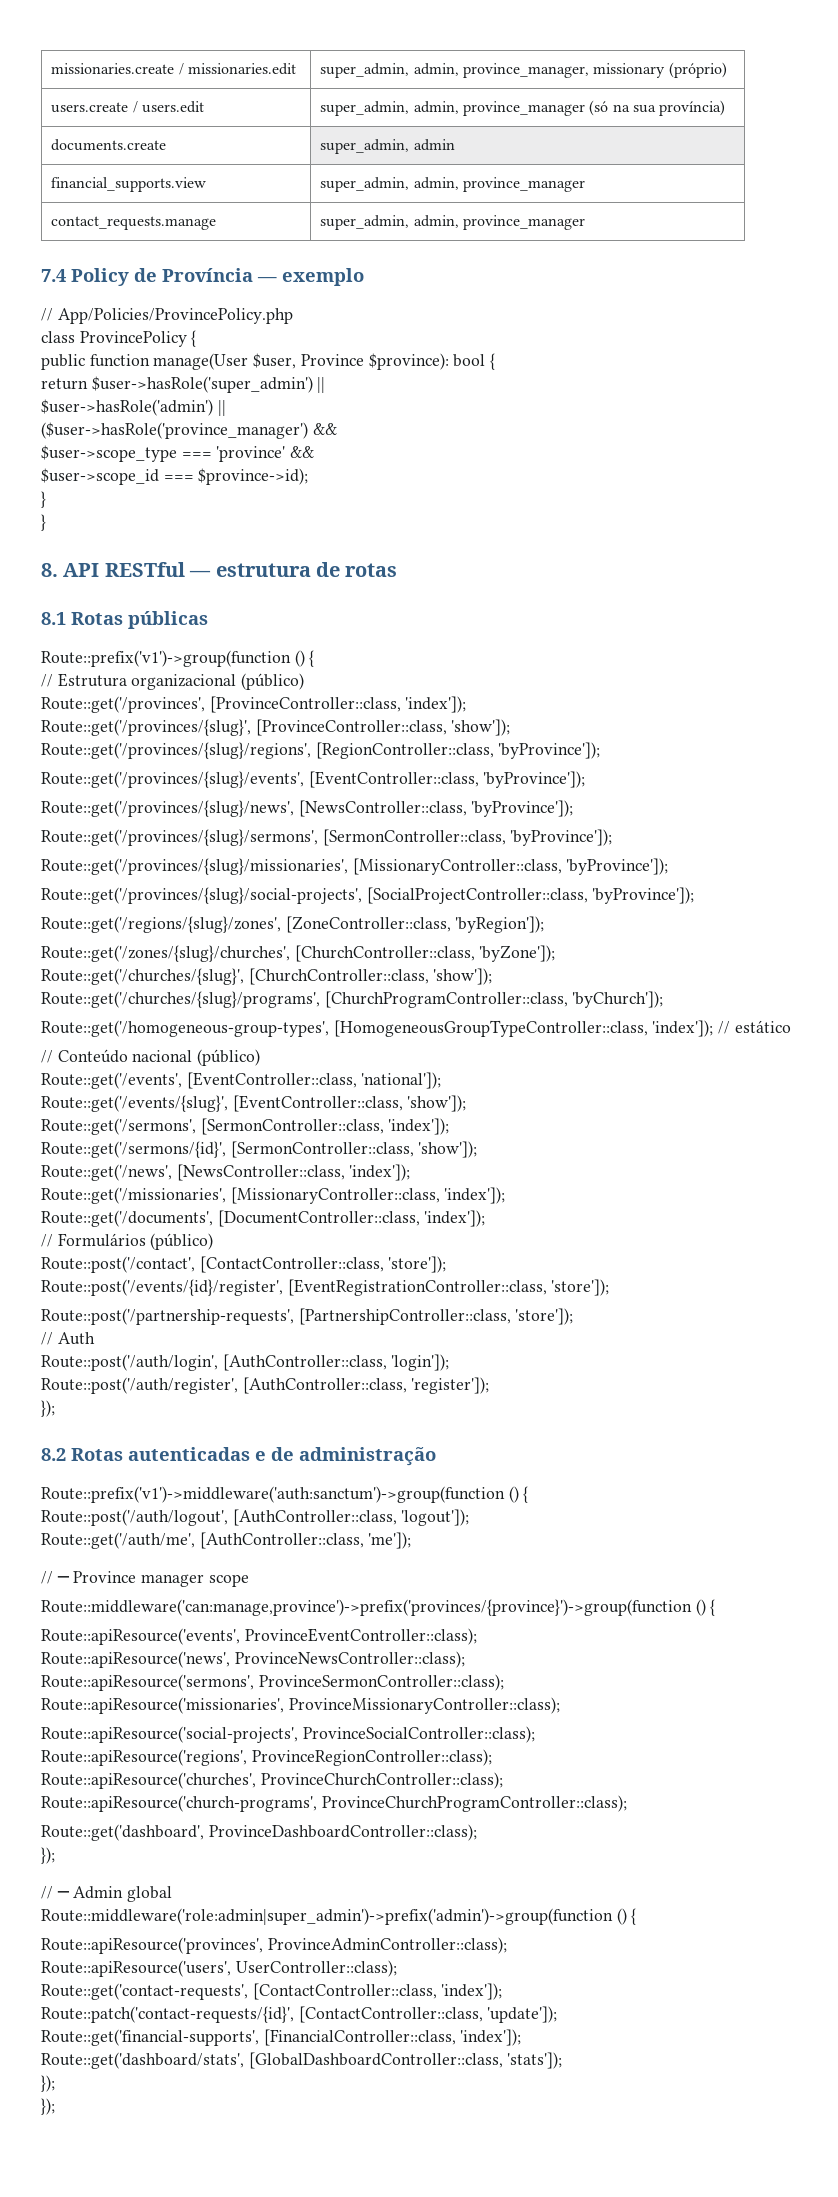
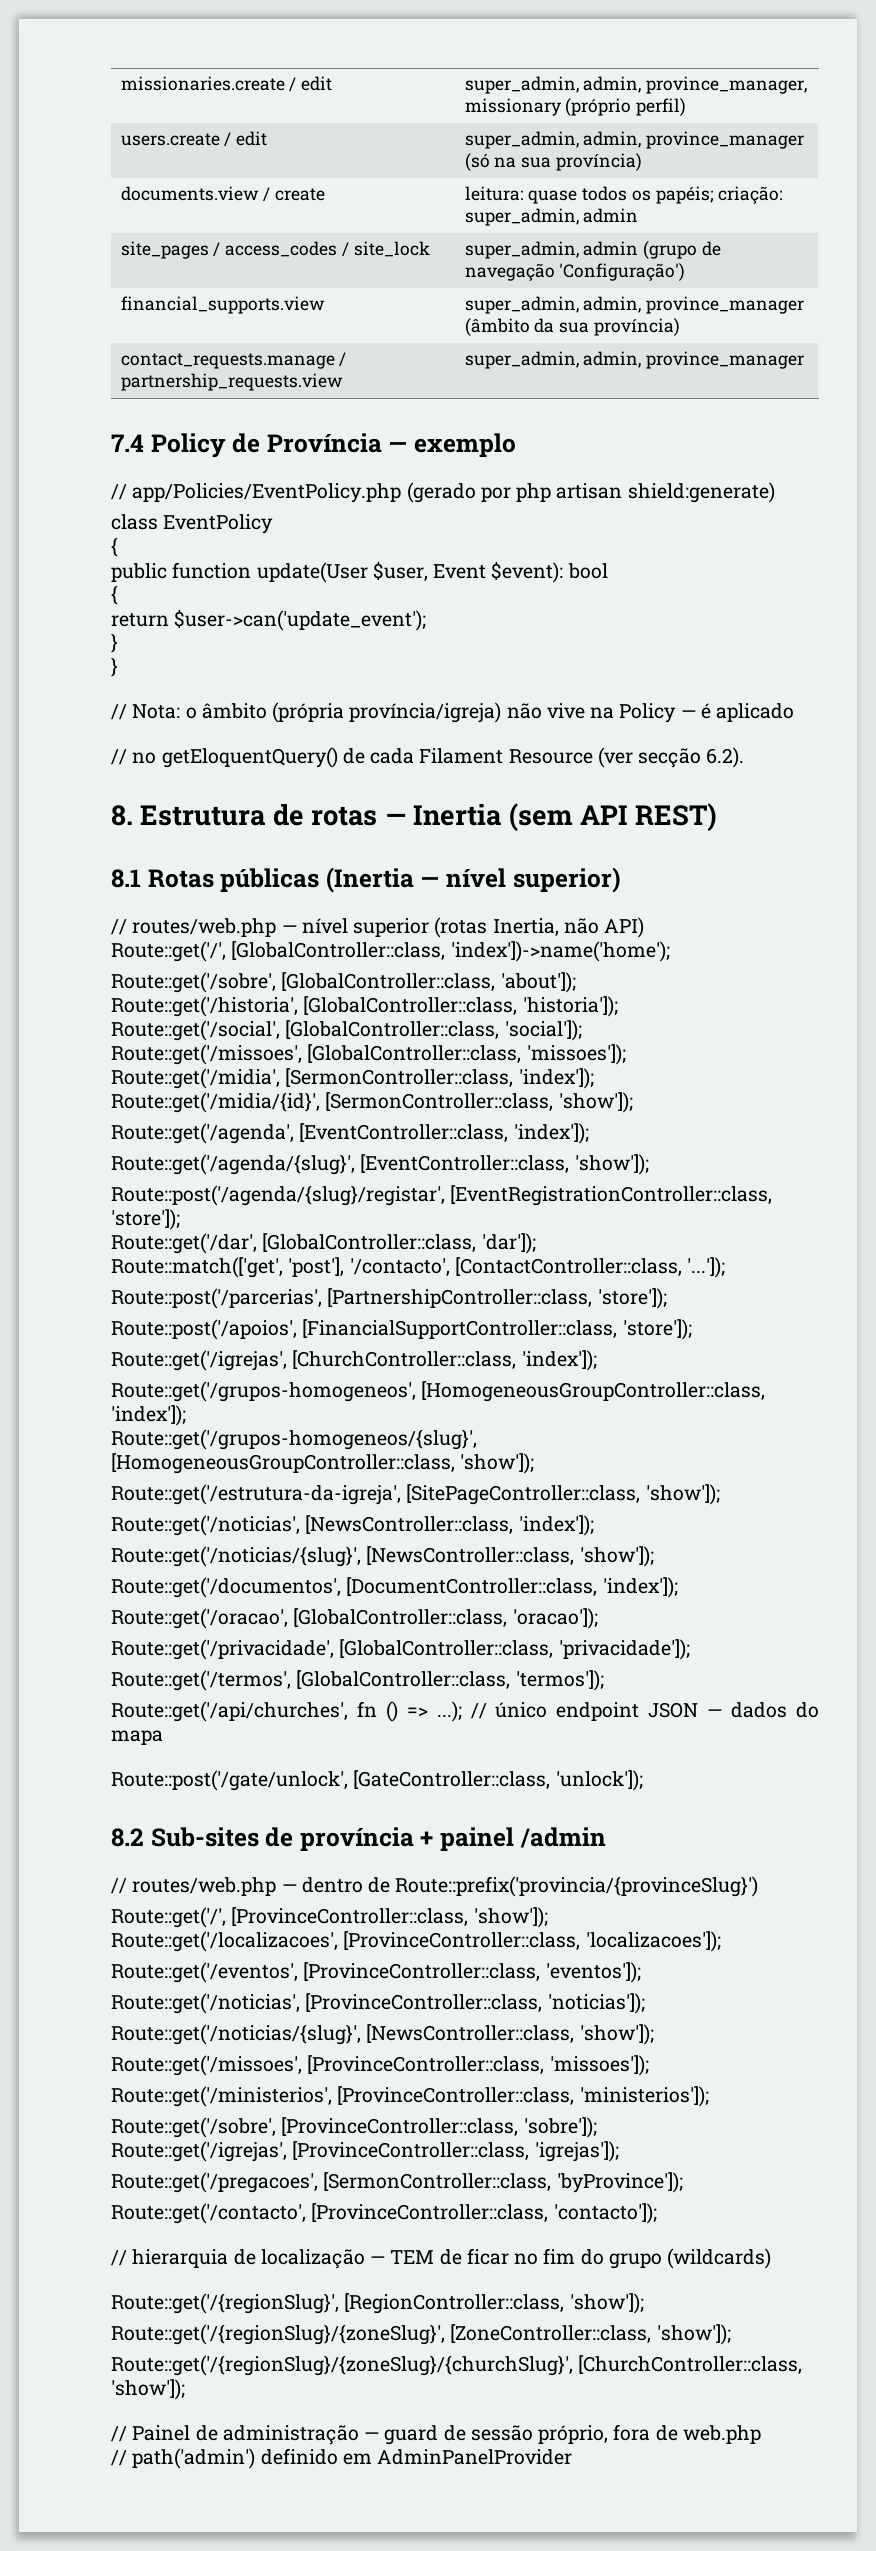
[188,63,297,75] missionaries.edit -> [301,76,333,91] edit
[668,62,727,78] (próprio) -> [565,98,687,116] (próprio perfil)
[142,101,205,113] users.edit -> [236,131,268,146] edit
[51,139,167,151] [320,139,455,154] documents.create | super_admin, admin -> [120,186,326,202] [464,186,784,204] [464,208,639,226] [120,241,430,259] [464,241,721,259] [464,263,686,281] documents.view / create | leitura: quase todos os papéis; criação: super_admin, admin // site_pages / access_codes / site_lock | super_admin, admin (grupo de navegação 'Configuração')
(586, 184) none -> [464,318,680,336] (âmbito da sua província)
(217, 223) none -> [339,352,347,367] [120,373,343,391] / partnership_requests.view
[57,308,293,324] App/Policies/ProvincePolicy.php -> [132,482,775,503] app/Policies/EventPolicy.php (gerado por php artisan shield:generate)
[79,331,187,347] ProvincePolicy -> [163,514,274,534] EventPolicy //
[153,353,449,370] manage(User $user, Province $province): -> [256,561,564,583] update(User $user, Event $event):
(486, 360) none -> (608, 571) //
[91,376,326,393] [41,399,226,416] [41,422,337,439] [41,445,315,462] [41,468,309,485] [41,491,46,508] [41,514,46,531] [41,562,398,577] [41,611,208,629] [41,650,315,667] [41,673,305,690] [41,696,467,713] [41,719,511,736] [41,742,601,759] [41,771,586,788] [41,800,574,817] [41,829,613,846] [41,858,669,875] [41,887,695,904] [41,916,545,933] [41,945,556,962] [41,968,493,985] [41,991,664,1008] [41,1020,791,1037] [41,1049,261,1066] [41,1072,442,1089] [41,1095,467,1112] [41,1118,450,1135] [41,1141,478,1158] [41,1164,411,1181] [41,1187,506,1204] [41,1210,486,1227] [41,1233,214,1250] [41,1256,447,1273] [41,1279,610,1296] [41,1308,574,1325] [41,1332,95,1345] [41,1354,450,1371] [41,1377,490,1394] [41,1400,55,1417] [41,1447,436,1466] [41,1486,529,1503] [41,1509,470,1526] [41,1532,412,1549] [41,1571,249,1587] [41,1599,716,1616] [41,1628,477,1645] [41,1651,465,1668] [41,1674,504,1691] [41,1697,560,1714] [41,1726,535,1743] [41,1749,492,1766] [41,1772,503,1789] [41,1795,627,1812] [41,1824,477,1841] [41,1847,55,1864] [41,1886,173,1902] [41,1908,637,1925] [41,1937,507,1954] [41,1960,397,1977] [41,1983,503,2000] [41,2006,558,2023] [41,2029,522,2046] [41,2052,563,2069] [41,2075,55,2092] [41,2098,55,2115] $user->hasRole('super_admin') || // $user->hasRole('admin') || // ($user->hasRole('province_manager') && // $user->scope_type === 'province' && // $user->scope_id === $province->id); // } // } // 8. API RESTful — estrutura de rotas // 8.1 Rotas públicas // Route::prefix('v1')->group(function () { // // Estrutura organizacional (público) // Route::get('/provinces', [ProvinceController::class, 'index']); // Route::get('/provinces/{slug}', [ProvinceController::class, 'show']); // Route::get('/provinces/{slug}/regions', [RegionController::class, 'byProvince']); // Route::get('/provinces/{slug}/events', [EventController::class, 'byProvince']); // Route::get('/provinces/{slug}/news', [NewsController::class, 'byProvince']); // Route::get('/provinces/{slug}/sermons', [SermonController::class, 'byProvince']); // Route::get('/provinces/{slug}/missionaries', [MissionaryController::class, 'byProvince']); // Route::get('/provinces/{slug}/social-projects', [SocialProjectController::class, 'byProvince']); // Route::get('/regions/{slug}/zones', [ZoneController::class, 'byRegion']); // Route::get('/zones/{slug}/churches', [ChurchController::class, 'byZone']); // Route::get('/churches/{slug}', [ChurchController::class, 'show']); // Route::get('/churches/{slug}/programs', [ChurchProgramController::class, 'byChurch']); // Route::get('/homogeneous-group-types', [HomogeneousGroupTypeController::class, 'index']); // estático // // Conteúdo nacional (público) // Route::get('/events', [EventController::class, 'national']); // Route::get('/events/{slug}', [EventController::class, 'show']); // Route::get('/sermons', [SermonController::class, 'index']); // Route::get('/sermons/{id}', [SermonController::class, 'show']); // Route::get('/news', [NewsController::class, 'index']); // Route::get('/missionaries', [MissionaryController::class, 'index']); // Route::get('/documents', [DocumentController::class, 'index']); // // Formulários (público) // Route::post('/contact', [ContactController::class, 'store']); // Route::post('/events/{id}/register', [EventRegistrationController::class, 'store']); // Route::post('/partnership-requests', [PartnershipController::class, 'store']); // // Auth // Route::post('/auth/login', [AuthController::class, 'login']); // Route::post('/auth/register', [AuthController::class, 'register']); // }); // 8.2 Rotas autenticadas e de administração // Route::prefix('v1')->middleware('auth:sanctum')->group(function () { // Route::post('/auth/logout', [AuthController::class, 'logout']); // Route::get('/auth/me', [AuthController::class, 'me']); // // ─ Province manager scope // Route::middleware('can:manage,province')->prefix('provinces/{province}')->group(function () { // Route::apiResource('events', ProvinceEventController::class); // Route::apiResource('news', ProvinceNewsController::class); // Route::apiResource('sermons', ProvinceSermonController::class); // Route::apiResource('missionaries', ProvinceMissionaryController::class); // Route::apiResource('social-projects', ProvinceSocialController::class); // Route::apiResource('regions', ProvinceRegionController::class); // Route::apiResource('churches', ProvinceChurchController::class); // Route::apiResource('church-programs', ProvinceChurchProgramController::class); // Route::get('dashboard', ProvinceDashboardController::class); // }); // // ─ Admin global // Route::middleware('role:admin|super_admin')->prefix('admin')->group(function () { // Route::apiResource('provinces', ProvinceAdminController::class); // Route::apiResource('users', UserController::class); // Route::get('contact-requests', [ContactController::class, 'index']); // Route::patch('contact-requests/{id}', [ContactController::class, 'update']); // Route::get('financial-supports', [FinancialController::class, 'index']); // Route::get('dashboard/stats', [GlobalDashboardController::class, 'stats']); // }); // }); -> [174,609,427,631] [111,633,118,653] [111,657,118,677] [111,702,795,723] [111,747,745,768] [111,803,718,832] [111,867,621,893] [111,917,645,938] [111,941,670,962] [111,972,576,993] [111,996,618,1017] [111,1020,582,1041] [111,1044,626,1065] [111,1068,594,1089] [111,1092,633,1113] [111,1123,589,1144] [111,1154,649,1175] [111,1185,773,1206] [111,1209,180,1230] [111,1233,536,1254] [111,1257,726,1278] [111,1288,667,1309] [111,1319,692,1340] [111,1350,597,1371] [111,1381,766,1402] [111,1405,186,1426] [111,1429,477,1450] [111,1453,535,1474] [111,1484,720,1505] [111,1515,594,1536] [111,1546,654,1567] [111,1577,678,1598] [111,1608,598,1629] [111,1639,690,1660] [111,1670,604,1691] [111,1701,819,1722] [111,1730,163,1745] [111,1770,643,1791] [111,1827,606,1851] [111,1876,759,1897] [111,1907,548,1928] [111,1931,721,1952] [111,1962,641,1983] [111,1993,645,2014] [111,2024,654,2045] [111,2055,649,2076] [111,2086,709,2107] [111,2117,597,2138] [111,2141,619,2162] [111,2172,683,2193] [111,2203,657,2224] [111,2248,772,2269] [111,2293,644,2314] [111,2324,731,2345] [111,2355,803,2376] [111,2379,185,2400] [111,2424,761,2445] [111,2448,573,2469] $user->can('update_event'); // } // } // // Nota: o âmbito (própria província/igreja) não vive na Policy — é aplicado // // no getEloquentQuery() de cada Filament Resource (ver secção 6.2). // 8. Estrutura de rotas — Inertia (sem API REST) // 8.1 Rotas públicas (Inertia — nível superior) // // routes/web.php — nível superior (rotas Inertia, não API) // Route::get('/', [GlobalController::class, 'index'])->name('home'); // Route::get('/sobre', [GlobalController::class, 'about']); // Route::get('/historia', [GlobalController::class, 'historia']); // Route::get('/social', [GlobalController::class, 'social']); // Route::get('/missoes', [GlobalController::class, 'missoes']); // Route::get('/midia', [SermonController::class, 'index']); // Route::get('/midia/{id}', [SermonController::class, 'show']); // Route::get('/agenda', [EventController::class, 'index']); // Route::get('/agenda/{slug}', [EventController::class, 'show']); // Route::post('/agenda/{slug}/registar', [EventRegistrationController::class, 'store']); // Route::get('/dar', [GlobalController::class, 'dar']); // Route::match(['get', 'post'], '/contacto', [ContactController::class, '...']); // Route::post('/parcerias', [PartnershipController::class, 'store']); // Route::post('/apoios', [FinancialSupportController::class, 'store']); // Route::get('/igrejas', [ChurchController::class, 'index']); // Route::get('/grupos-homogeneos', [HomogeneousGroupController::class, 'index']); // Route::get('/grupos-homogeneos/{slug}', [HomogeneousGroupController::class, 'show']); // Route::get('/estrutura-da-igreja', [SitePageController::class, 'show']); // Route::get('/noticias', [NewsController::class, 'index']); // Route::get('/noticias/{slug}', [NewsController::class, 'show']); // Route::get('/documentos', [DocumentController::class, 'index']); // Route::get('/oracao', [GlobalController::class, 'oracao']); // Route::get('/privacidade', [GlobalController::class, 'privacidade']); // Route::get('/termos', [GlobalController::class, 'termos']); // Route::get('/api/churches', fn () => ...); // único endpoint JSON — dados do mapa // Route::post('/gate/unlock', [GateController::class, 'unlock']); // 8.2 Sub-sites de província + painel /admin // // routes/web.php — dentro de Route::prefix('provincia/{provinceSlug}') // Route::get('/', [ProvinceController::class, 'show']); // Route::get('/localizacoes', [ProvinceController::class, 'localizacoes']); // Route::get('/eventos', [ProvinceController::class, 'eventos']); // Route::get('/noticias', [ProvinceController::class, 'noticias']); // Route::get('/noticias/{slug}', [NewsController::class, 'show']); // Route::get('/missoes', [ProvinceController::class, 'missoes']); // Route::get('/ministerios', [ProvinceController::class, 'ministerios']); // Route::get('/sobre', [ProvinceController::class, 'sobre']); // Route::get('/igrejas', [ProvinceController::class, 'igrejas']); // Route::get('/pregacoes', [SermonController::class, 'byProvince']); // Route::get('/contacto', [ProvinceController::class, 'contacto']); // // hierarquia de localização — TEM de ficar no fim do grupo (wildcards) // Route::get('/{regionSlug}', [RegionController::class, 'show']); // Route::get('/{regionSlug}/{zoneSlug}', [ZoneController::class, 'show']); // Route::get('/{regionSlug}/{zoneSlug}/{churchSlug}', [ChurchController::class, 'show']); // // Painel de administração — guard de sessão próprio, fora de web.php // // path('admin') definido em AdminPanelProvider

